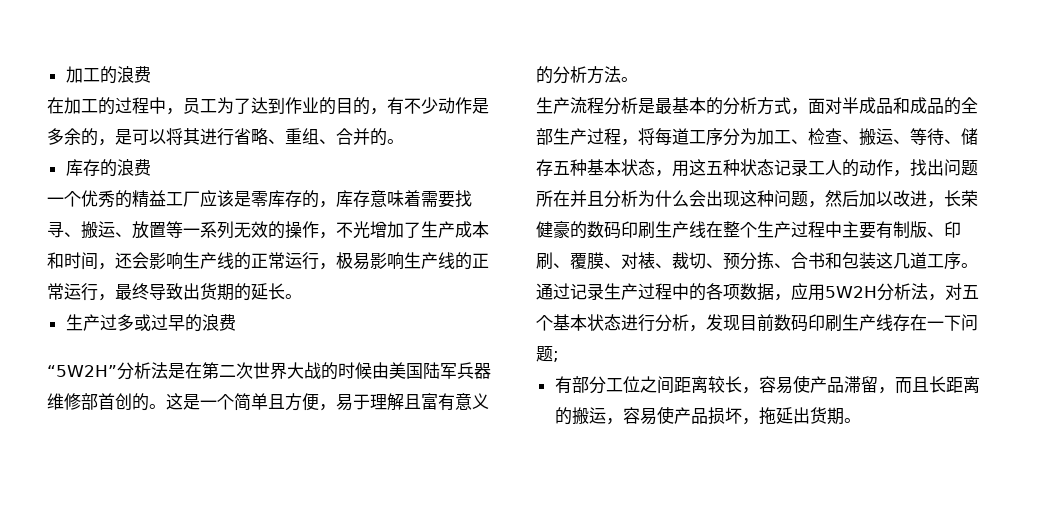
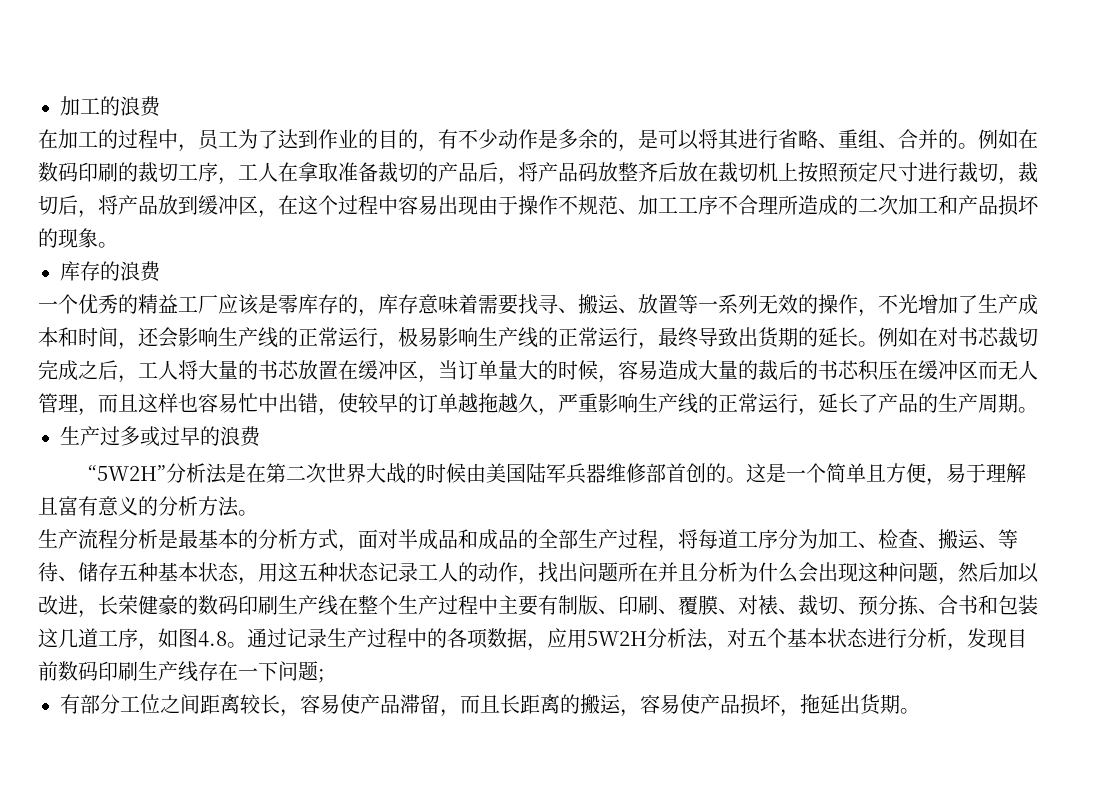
(404, 141) none -> [978,129,1038,149] [38,162,1038,185] [38,195,1039,218] [38,228,118,248] 例如在数码印刷的裁切工序，工人在拿取准备裁切的产品后，将产品码放整齐后放在裁切机上按照预定尺寸进行裁切，裁切后，将产品放到缓冲区，在这个过程中容易出现由于操作不规范、加工工序不合理所造成的二次加工和产品损坏的现象。
(302, 296) none -> [878,327,1038,348] [38,360,1038,383] [38,393,1038,416] 例如在对书芯裁切完成之后，工人将大量的书芯放置在缓冲区，当订单量大的时候，容易造成大量的裁后的书芯积压在缓冲区而无人管理，而且这样也容易忙中出错，使较早的订单越拖越久，严重影响生产线的正常运行，延长了产品的生产周期。
(961, 261) none -> [138,628,227,651] ，如图4.8

